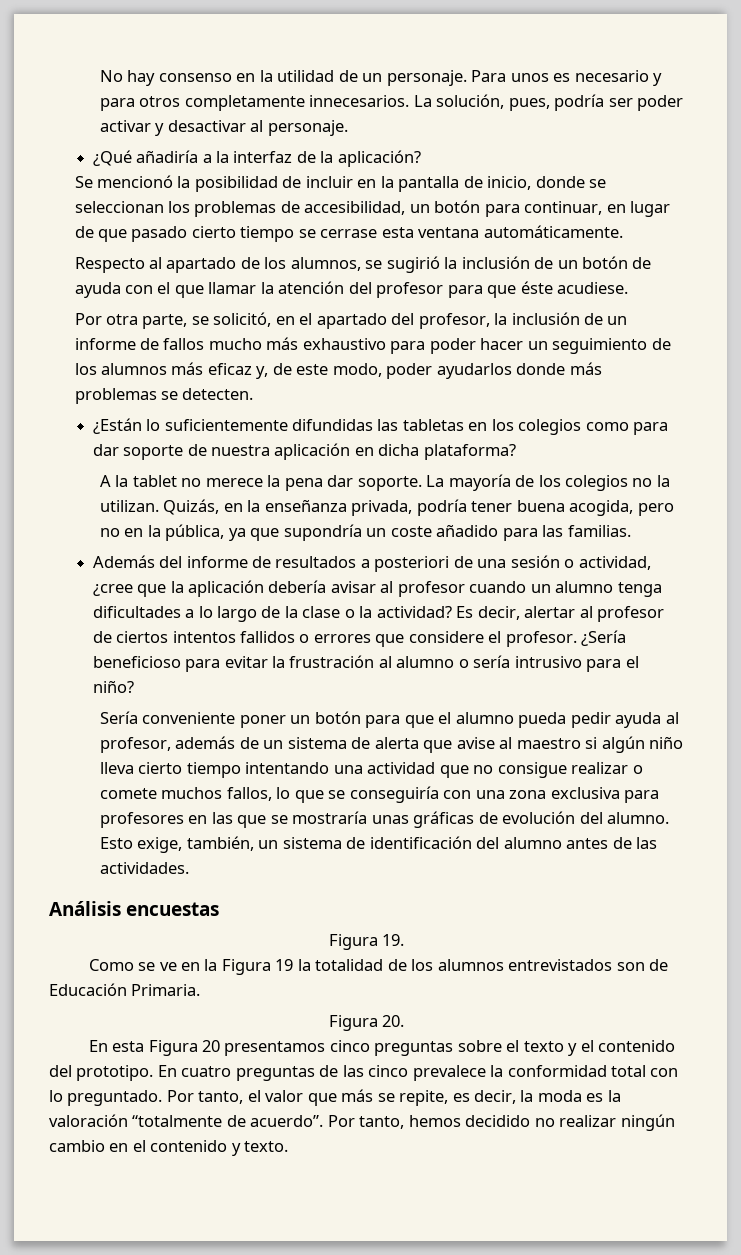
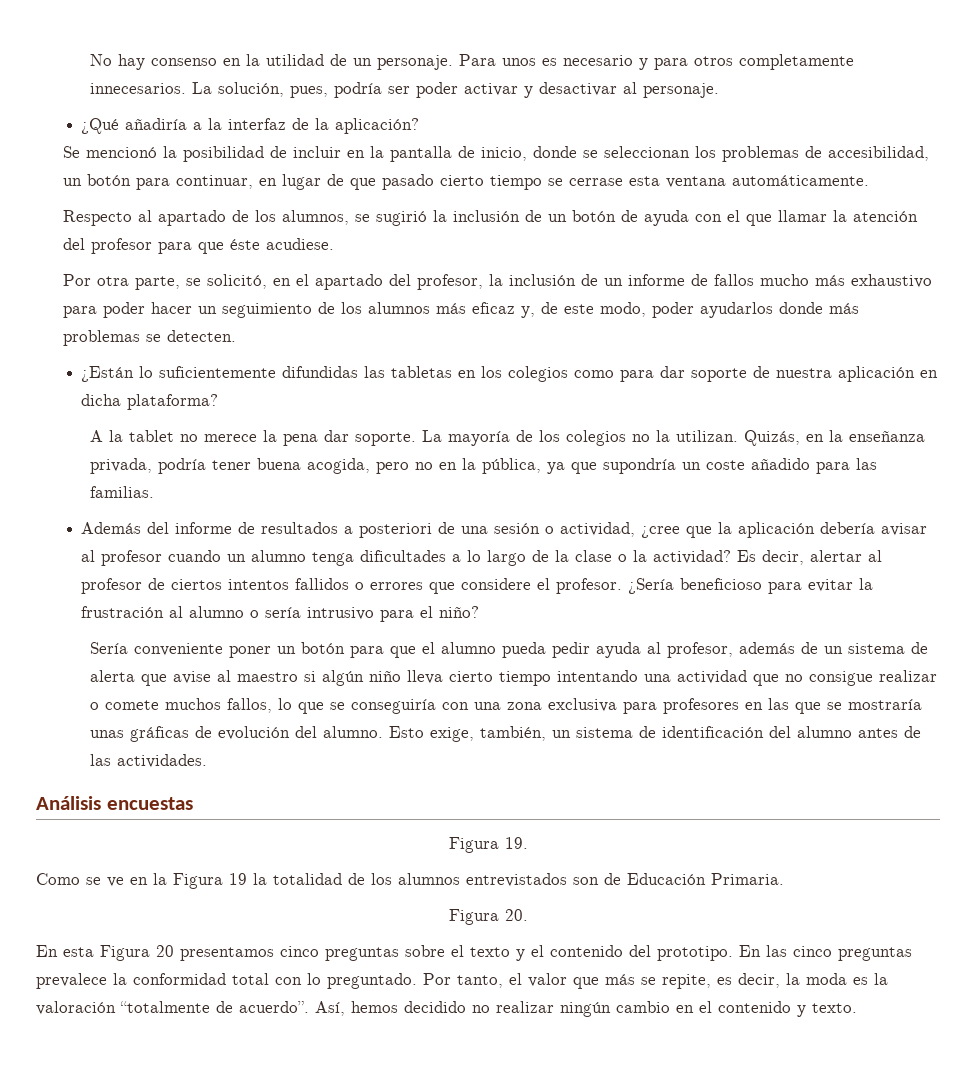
[181,1065,339,1081] cuatro preguntas de -> (761, 951) none
(409, 1071) none -> [838,947,912,961] preguntas
[327,1115,405,1129] Por tanto, -> [315,1001,345,1016] Así,

